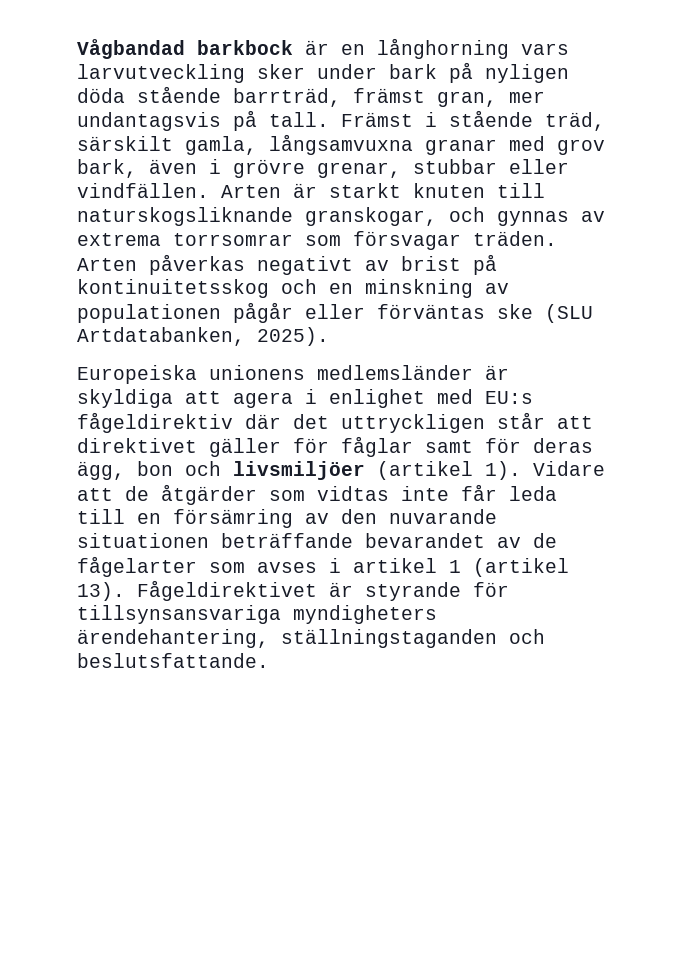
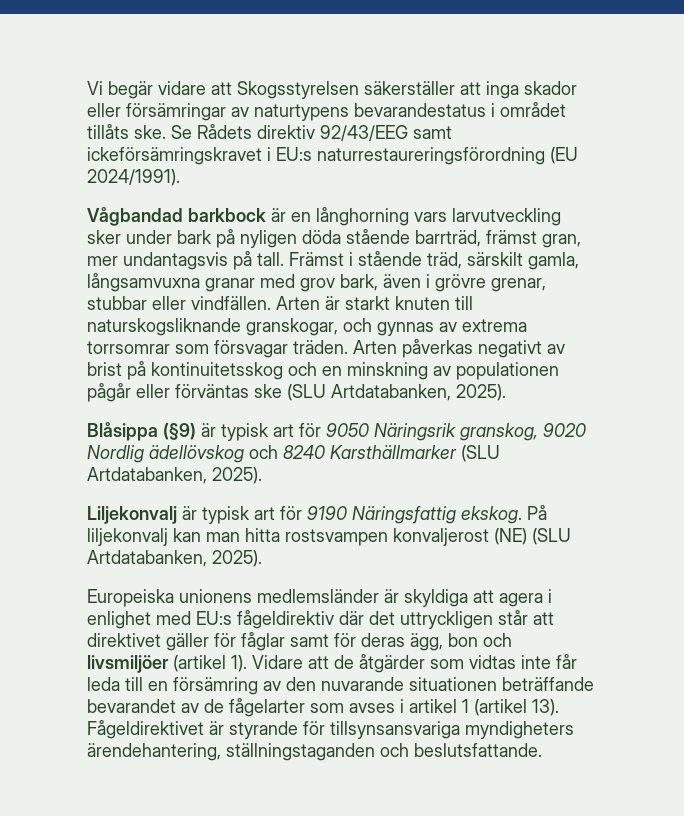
(77, 49) none -> [87,81,577,99] [87,102,566,121] [87,124,452,141] [87,147,578,165] [87,169,180,186] Vi begär vidare att Skogsstyrelsen säkerställer att inga skador eller försämringar av naturtypens bevarandestatus i området tillåts ske. Se Rådets direktiv 92/43/EEG samt ickeförsämringskravet i EU:s naturrestaureringsförordning (EU 2024/1991). //
(329, 336) none -> [87,422,587,441] [87,445,500,463] [87,467,262,484] [87,505,547,524] [87,528,571,546] [87,550,262,567] // Blåsippa (§9) är typisk art för 9050 Näringsrik granskog, 9020 Nordlig ädellövskog och 8240 Karsthällmarker (SLU Artdatabanken, 2025). // Liljekonvalj är typisk art för 9190 Näringsfattig ekskog. På liljekonvalj kan man hitta rostsvampen konvaljerost (NE) (SLU Artdatabanken, 2025).

